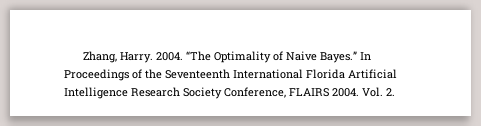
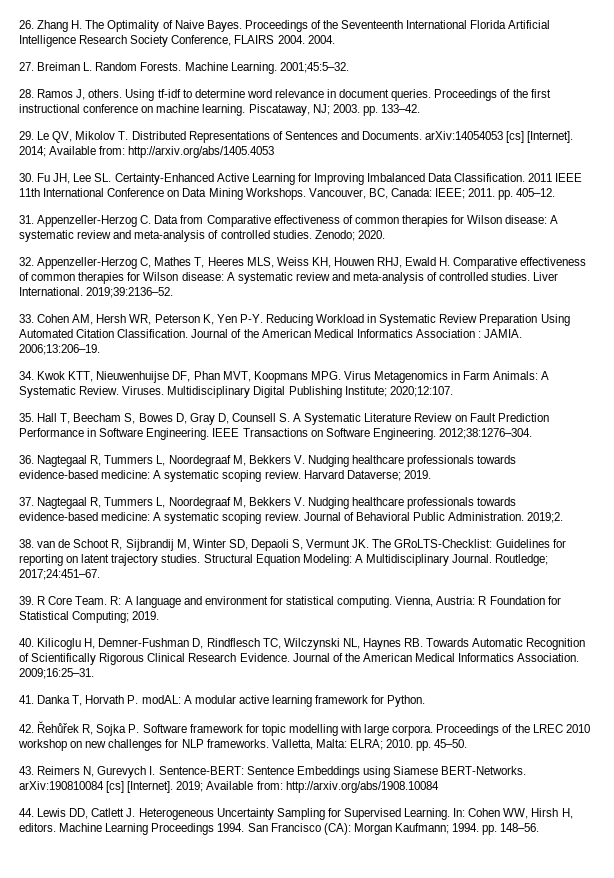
[83,51,212,63] Zhang, Harry. 2004. “The -> [19,20,105,32] 26. Zhang H. The
[320,51,372,63] Bayes.” In -> [206,20,242,32] Bayes.
[362,87,395,97] Vol. 2. -> [307,35,335,44] [19,62,349,74] [19,89,551,101] [19,104,420,116] [19,131,574,143] [19,146,275,158] [19,173,583,185] [19,188,556,200] [19,215,559,227] [19,230,385,242] [19,257,587,269] [19,272,559,284] [19,287,174,298] [19,314,570,326] [19,329,523,338] [19,344,100,355] [19,371,550,383] [19,386,453,398] [19,413,549,425] [19,428,532,440] [19,455,517,467] [19,470,431,482] [19,497,517,509] [19,512,564,524] [19,539,566,551] [19,554,549,566] [19,569,100,580] [19,596,561,608] [19,611,160,623] [19,638,586,650] [19,653,580,665] [19,668,94,679] [19,695,426,707] [19,721,590,736] [18,739,468,751] [19,766,527,778] [19,781,439,793] [19,808,573,820] [19,823,540,835] 2004. // 27. Breiman L. Random Forests. Machine Learning. 2001;45:5–32. // 28. Ramos J, others. Using tf-idf to determine word relevance in document queries. Proceedings of the first instructional conference on machine learning. Piscataway, NJ; 2003. pp. 133–42. // 29. Le QV, Mikolov T. Distributed Representations of Sentences and Documents. arXiv:14054053 [cs] [Internet]. 2014; Available from: http://arxiv.org/abs/1405.4053 // 30. Fu JH, Lee SL. Certainty-Enhanced Active Learning for Improving Imbalanced Data Classification. 2011 IEEE 11th International Conference on Data Mining Workshops. Vancouver, BC, Canada: IEEE; 2011. pp. 405–12. // 31. Appenzeller-Herzog C. Data from Comparative effectiveness of common therapies for Wilson disease: A systematic review and meta-analysis of controlled studies. Zenodo; 2020. // 32. Appenzeller-Herzog C, Mathes T, Heeres MLS, Weiss KH, Houwen RHJ, Ewald H. Comparative effectiveness of common therapies for Wilson disease: A systematic review and meta-analysis of controlled studies. Liver International. 2019;39:2136–52. // 33. Cohen AM, Hersh WR, Peterson K, Yen P-Y. Reducing Workload in Systematic Review Preparation Using Automated Citation Classification. Journal of the American Medical Informatics Association : JAMIA. 2006;13:206–19. // 34. Kwok KTT, Nieuwenhuijse DF, Phan MVT, Koopmans MPG. Virus Metagenomics in Farm Animals: A Systematic Review. Viruses. Multidisciplinary Digital Publishing Institute; 2020;12:107. // 35. Hall T, Beecham S, Bowes D, Gray D, Counsell S. A Systematic Literature Review on Fault Prediction Performance in Software Engineering. IEEE Transactions on Software Engineering. 2012;38:1276–304. // 36. Nagtegaal R, Tummers L, Noordegraaf M, Bekkers V. Nudging healthcare professionals towards evidence-based medicine: A systematic scoping review. Harvard Dataverse; 2019. // 37. Nagtegaal R, Tummers L, Noordegraaf M, Bekkers V. Nudging healthcare professionals towards evidence-based medicine: A systematic scoping review. Journal of Behavioral Public Administration. 2019;2. // 38. van de Schoot R, Sijbrandij M, Winter SD, Depaoli S, Vermunt JK. The GRoLTS-Checklist: Guidelines for reporting on latent trajectory studies. Structural Equation Modeling: A Multidisciplinary Journal. Routledge; 2017;24:451–67. // 39. R Core Team. R: A language and environment for statistical computing. Vienna, Austria: R Foundation for Statistical Computing; 2019. // 40. Kilicoglu H, Demner-Fushman D, Rindflesch TC, Wilczynski NL, Haynes RB. Towards Automatic Recognition of Scientifically Rigorous Clinical Research Evidence. Journal of the American Medical Informatics Association. 2009;16:25–31. // 41. Danka T, Horvath P. modAL: A modular active learning framework for Python. // 42. Řehůřek R, Sojka P. Software framework for topic modelling with large corpora. Proceedings of the LREC 2010 workshop on new challenges for NLP frameworks. Valletta, Malta: ELRA; 2010. pp. 45–50. // 43. Reimers N, Gurevych I. Sentence-BERT: Sentence Embeddings using Siamese BERT-Networks. arXiv:190810084 [cs] [Internet]. 2019; Available from: http://arxiv.org/abs/1908.10084 // 44. Lewis DD, Catlett J. Heterogeneous Uncertainty Sampling for Supervised Learning. In: Cohen WW, Hirsh H, editors. Machine Learning Proceedings 1994. San Francisco (CA): Morgan Kaufmann; 1994. pp. 148–56.

